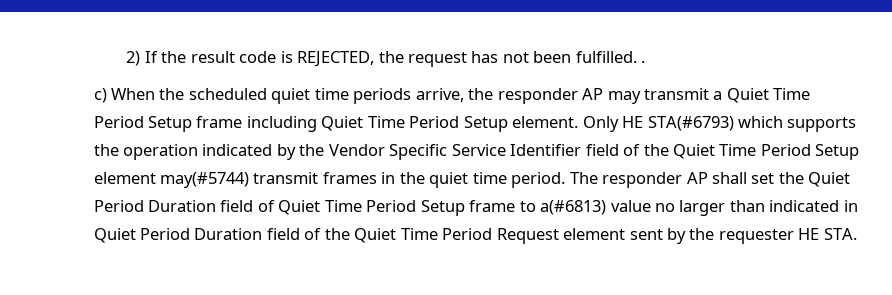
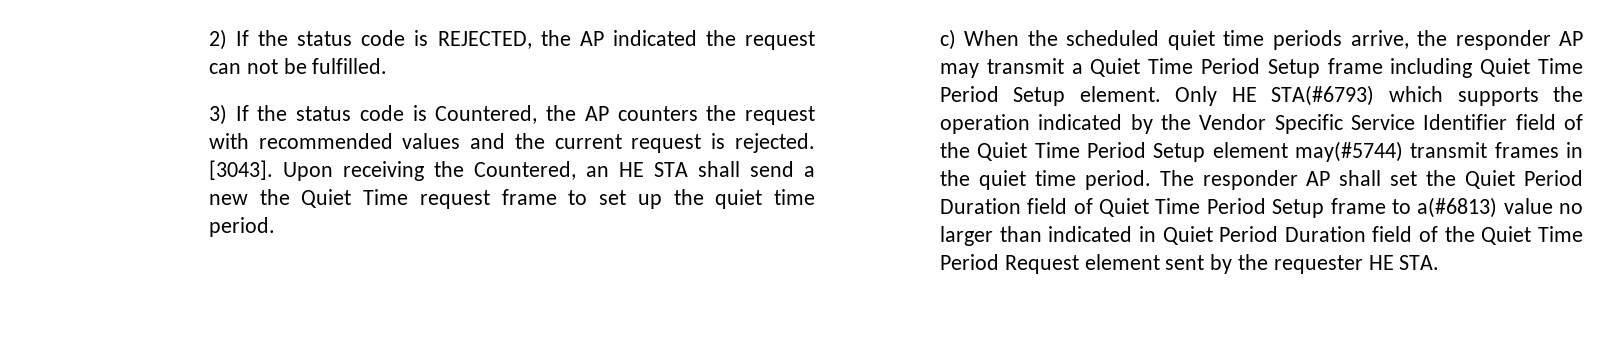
[190,51,235,63] result -> [297,31,353,46] status
[407,51,646,67] request has not been fulfilled. . -> [579,30,816,50] [208,58,388,74] [208,104,815,125] [208,133,815,153] [208,160,816,181] [208,189,815,209] [208,217,275,237] AP indicated the request can not be fulfilled. // 3) If the status code is Countered, the AP counters the request with recommended values and the current request is rejected. [3043]. Upon receiving the Countered, an HE STA shall send a new the Quiet Time request frame to set up the quiet time period.

